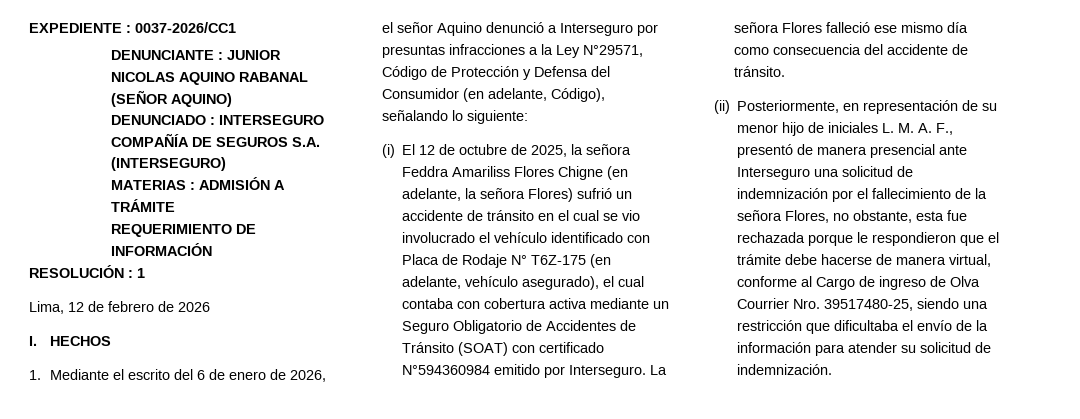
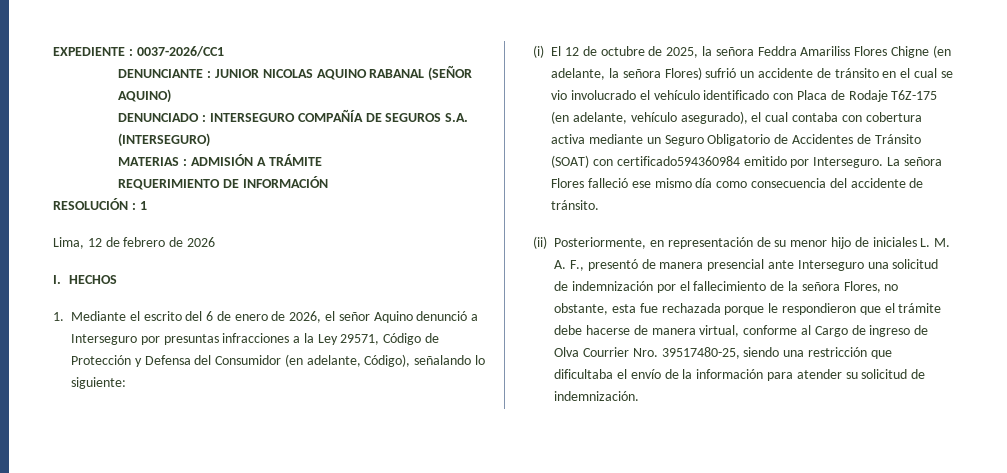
[582,45,643,57] N°29571, -> [340,334,380,345] 29571,
[511,255,528,265] N° -> (888, 96) none
[539,342,605,353] [402,365,491,375] certificado N°594360984 -> [616,156,740,166] certificado594360984

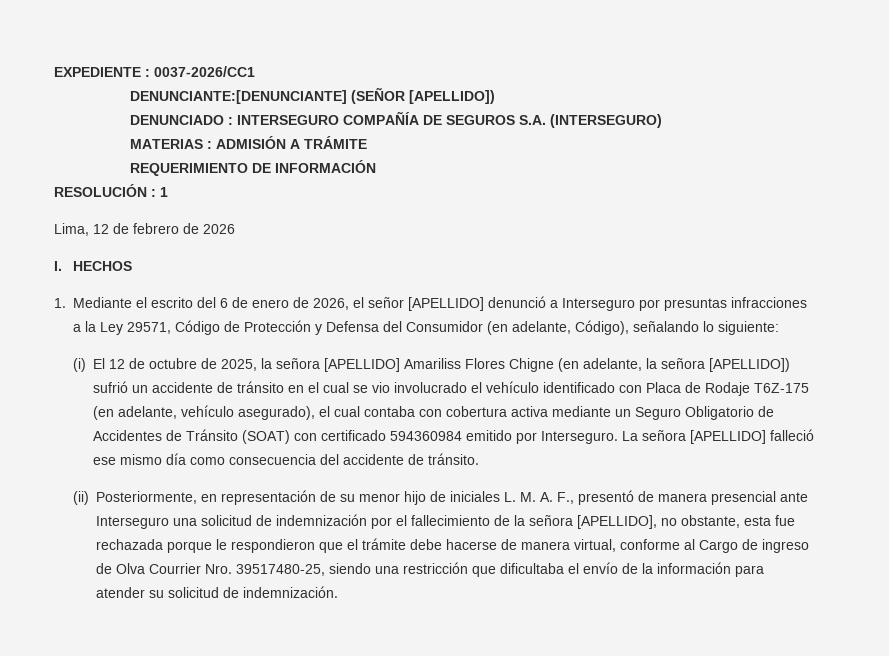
[118,65,473,81] [118,89,172,103] DENUNCIANTE : JUNIOR NICOLAS AQUINO RABANAL (SEÑOR AQUINO) -> [129,87,495,104] DENUNCIANTE:[DENUNCIANTE] (SEÑOR [APELLIDO])
[373,311,413,323] Aquino -> [408,297,484,311] [APELLIDO]
[757,46,797,56] Feddra -> [323,358,400,372] [APELLIDO]
[664,67,702,80] Flores) -> [708,358,790,372] [APELLIDO])
[616,156,740,166] certificado594360984 -> [320,430,462,441] certificado 594360984
[551,178,585,188] Flores -> [689,430,766,444] [APELLIDO]
[843,281,881,293] Flores, -> [576,515,657,529] [APELLIDO],

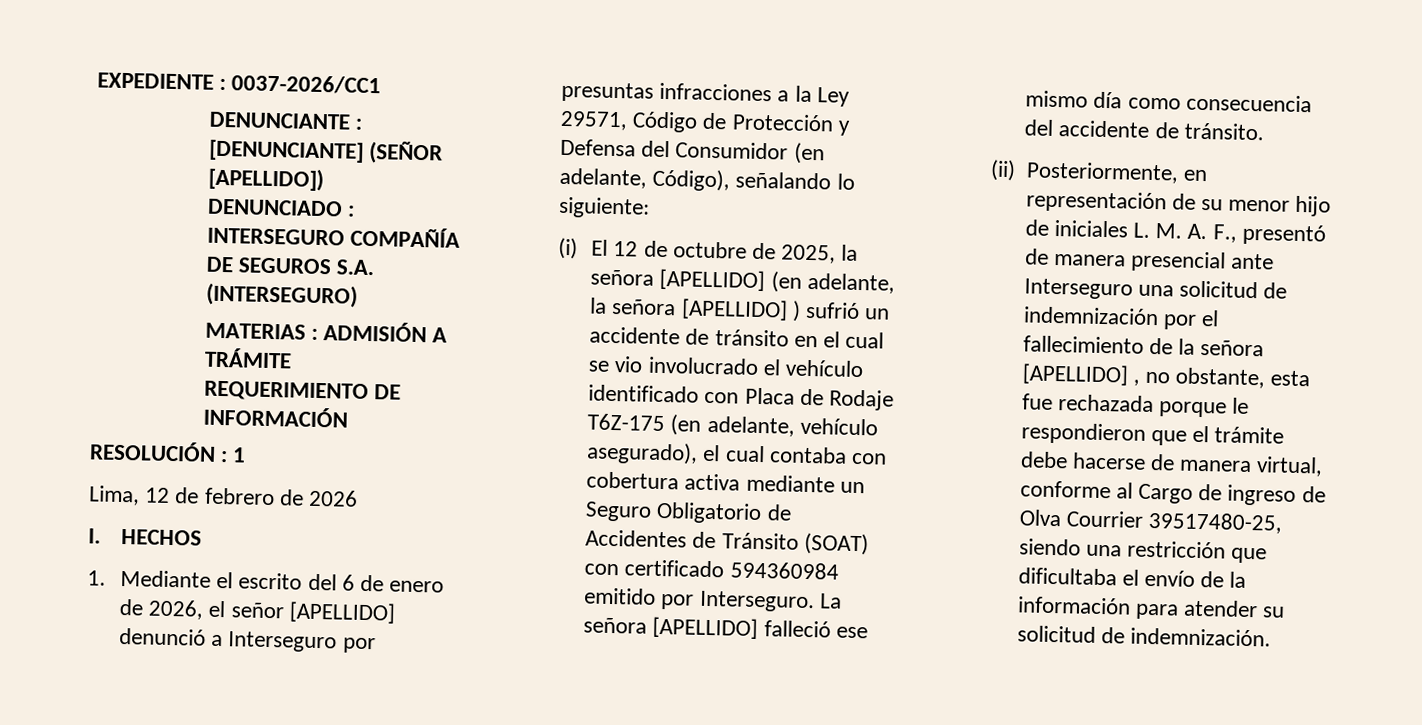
[129,90,347,104] DENUNCIANTE:[DENUNCIANTE] -> [208,111,363,130] [208,139,364,163] DENUNCIANTE : [DENUNCIANTE]
[403,358,554,372] Amariliss Flores Chigne -> (766, 280) none
[708,358,790,372] [APELLIDO]) -> [680,298,801,322] [APELLIDO] )
[576,515,657,529] [APELLIDO], -> [1021,363,1140,386] [APELLIDO] ,
[204,564,232,574] Nro. -> (1144, 519) none

